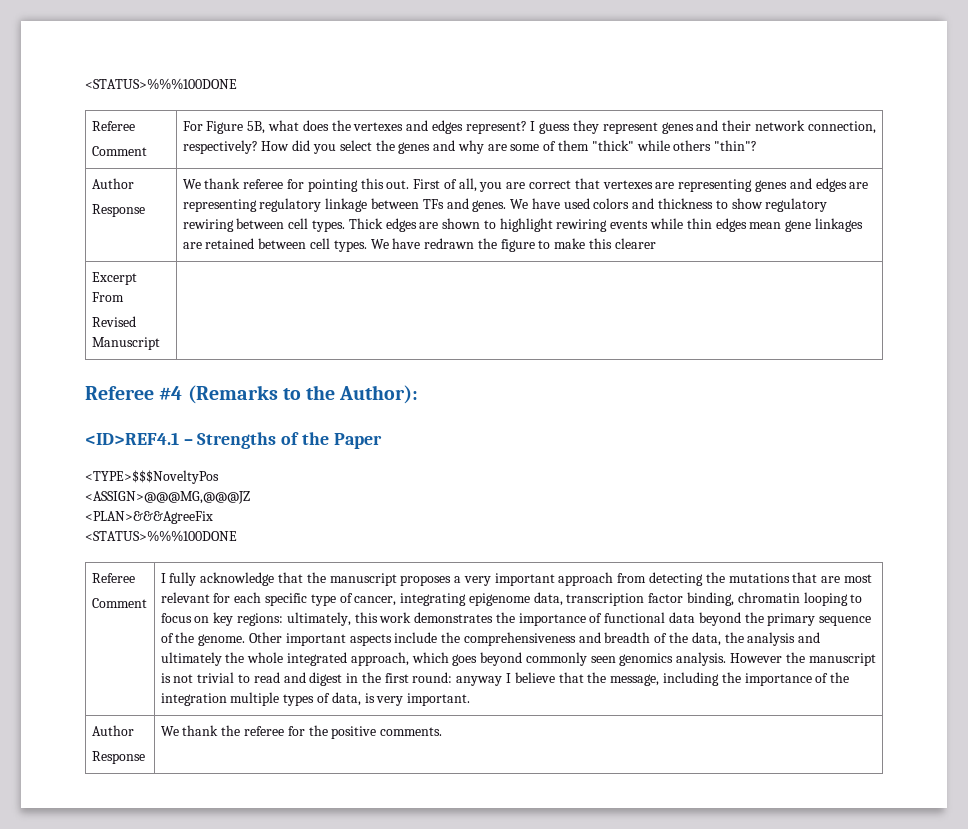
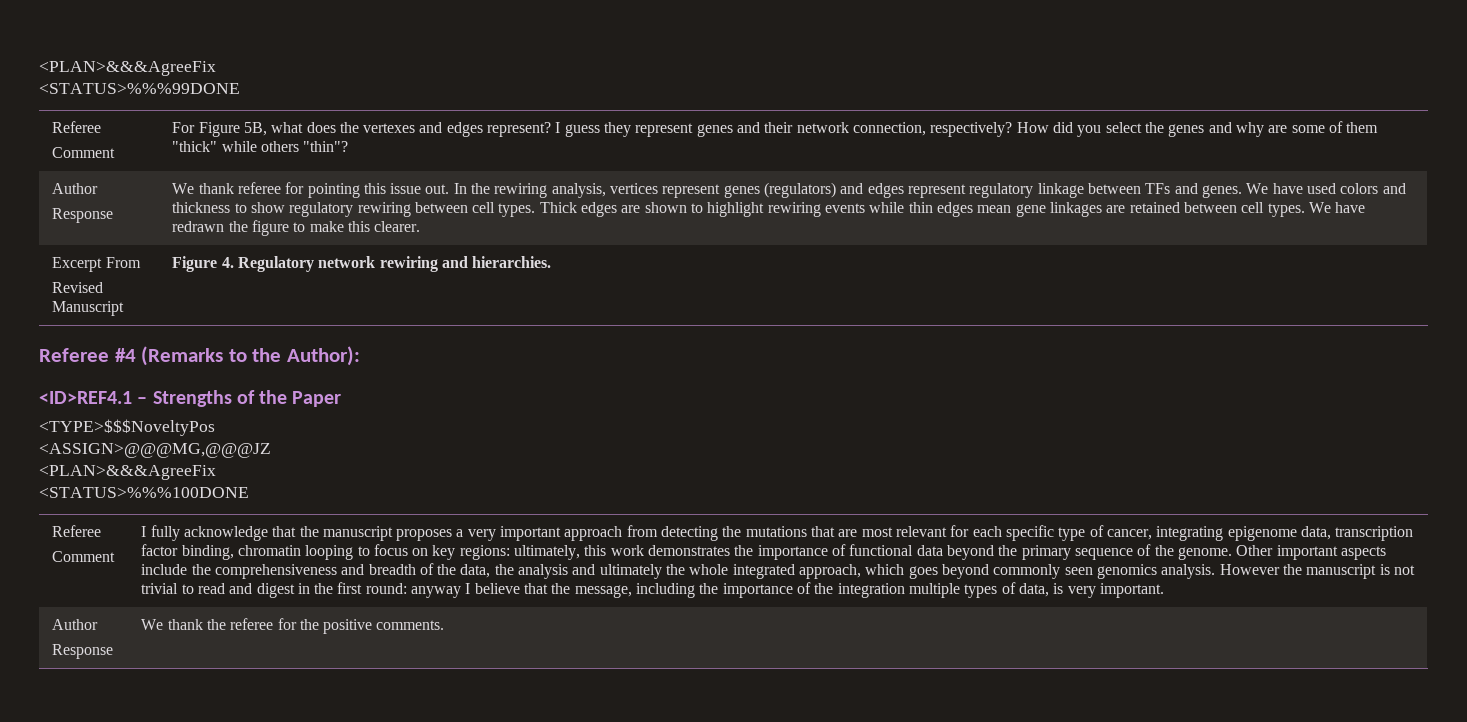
[85,78,237,90] <STATUS>%%%100DONE -> [39,61,216,76] [39,83,240,94] <PLAN>&&&AgreeFix // <STATUS>%%%99DONE
[386,178,869,192] [182,199,257,212] out. First of all, you are correct that vertexes are representing genes and edges are representing -> [390,182,966,198] issue out. In the rewiring analysis, vertices represent genes (regulators) and edges represent
[614,238,656,249] clearer -> [374,221,421,232] clearer.
(160, 343) none -> [172,256,552,272] Figure 4. Regulatory network rewiring and hierarchies.

